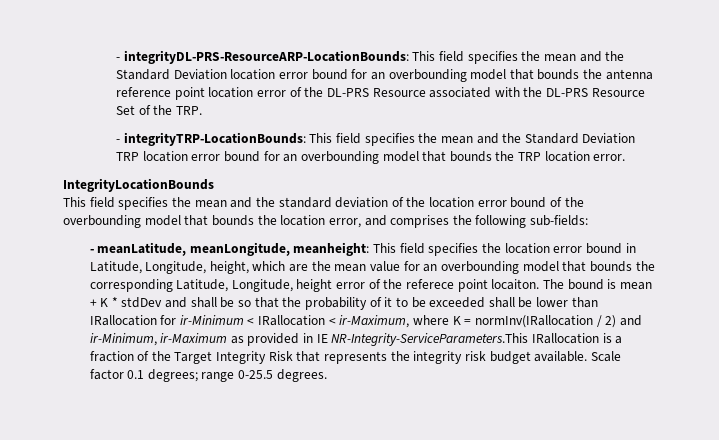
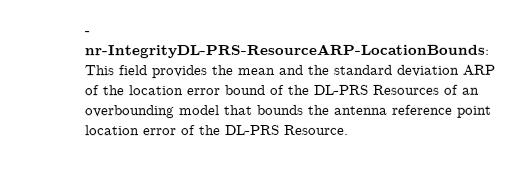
[116,50,625,64] [116,69,368,80] - integrityDL-PRS-ResourceARP-LocationBounds: This field specifies the mean and the Standard Deviation location error bound for -> [83,31,90,36] [83,43,489,59] [83,64,495,79] [83,84,458,96] - nr-IntegrityDL-PRS-ResourceARP-LocationBounds: This field provides the mean and the standard deviation ARP of the location error bound of the DL-PRS Resources of
[372,87,645,98] [116,105,202,115] [116,132,636,146] [116,151,626,164] [63,178,214,192] [63,197,584,210] [63,215,589,228] [89,242,636,256] [89,261,655,274] [89,279,652,292] [89,297,598,310] [89,315,642,328] [89,333,623,346] [89,351,621,364] [89,369,327,382] Resource associated with the DL-PRS Resource Set of the TRP. // - integrityTRP-LocationBounds: This field specifies the mean and the Standard Deviation TRP location error bound for an overbounding model that bounds the TRP location error. // IntegrityLocationBounds // This field specifies the mean and the standard deviation of the location error bound of the overbounding model that bounds the location error, and comprises the following sub-fields: // - meanLatitude, meanLongitude, meanheight: This field specifies the location error bound in Latitude, Longitude, height, which are the mean value for an overbounding model that bounds the corresponding Latitude, Longitude, height error of the referece point locaiton. The bound is mean + K * stdDev and shall be so that the probability of it to be exceeded shall be lower than IRallocation for ir-Minimum < IRallocation < ir-Maximum, where K = normInv(IRallocation / 2) and ir-Minimum, ir-Maximum as provided in IE NR-Integrity-ServiceParameters.This IRallocation is a fraction of the Target Integrity Risk that represents the integrity risk budget available. Scale factor 0.1 degrees; range 0-25.5 degrees. -> [283,124,349,135] Resource.

